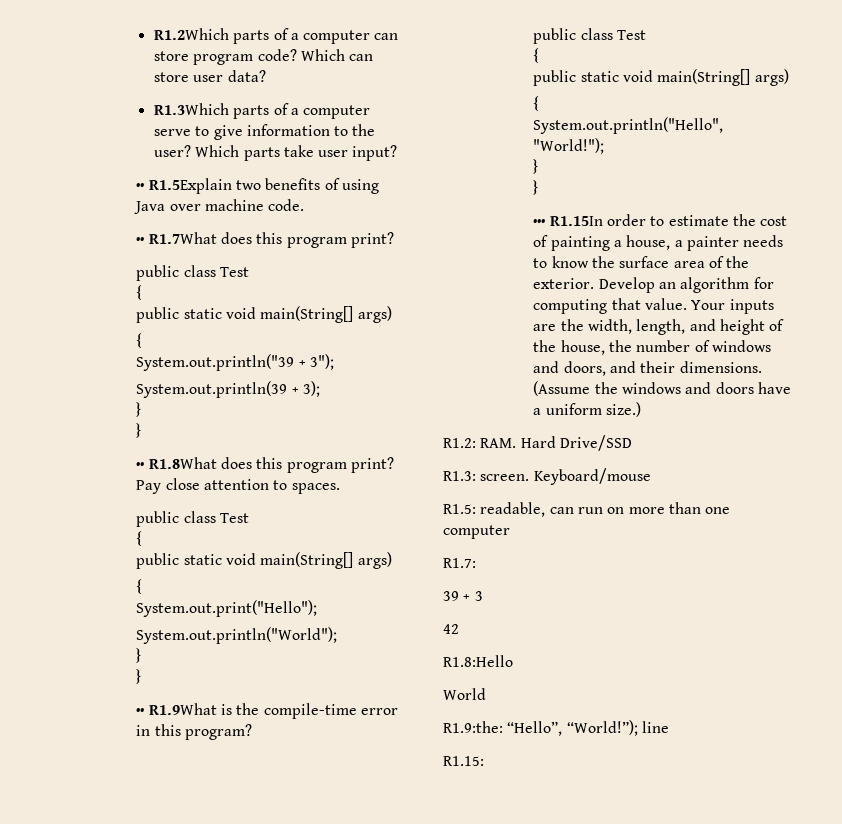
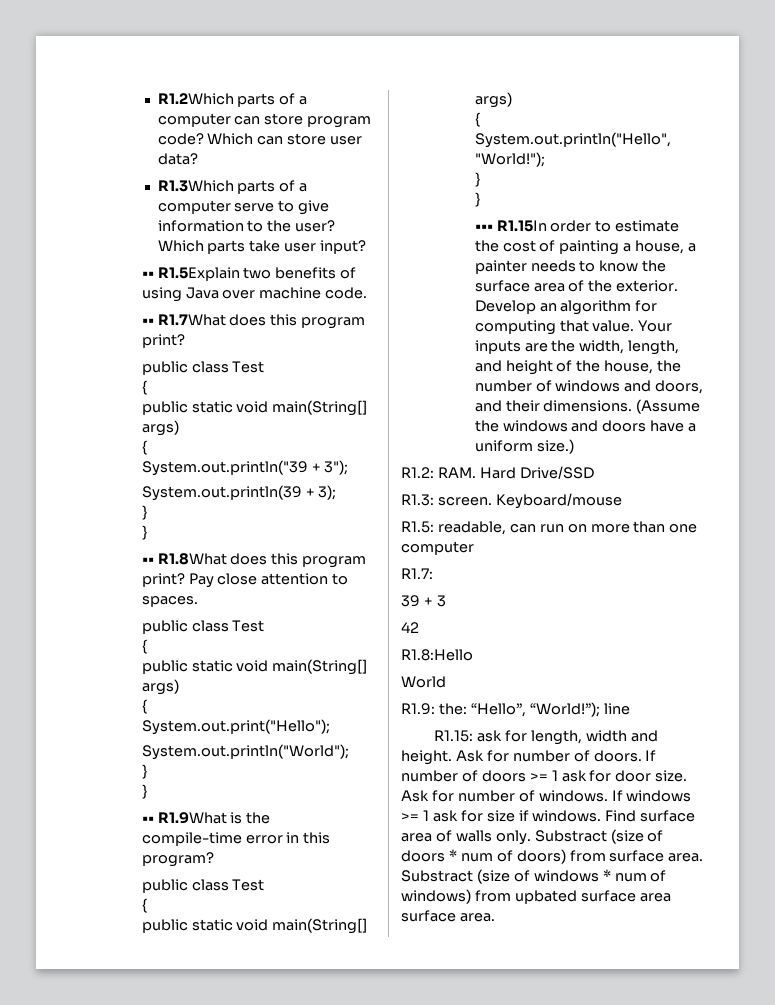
[443,721,503,733] R1.9:the: -> [401,703,467,715] R1.9: the:
(484, 761) none -> [476,730,658,745] [401,750,657,765] [401,770,688,782] [401,790,692,802] [401,810,696,822] [401,829,664,845] [401,849,704,864] [401,869,667,884] [401,889,671,904] [401,910,495,922] ask for length, width and height. Ask for number of doors. If number of doors >= 1 ask for door size. Ask for number of windows. If windows >= 1 ask for size if windows. Find surface area of walls only. Substract (size of doors * num of doors) from surface area. Substract (size of windows * num of windows) from upbated surface area surface area.

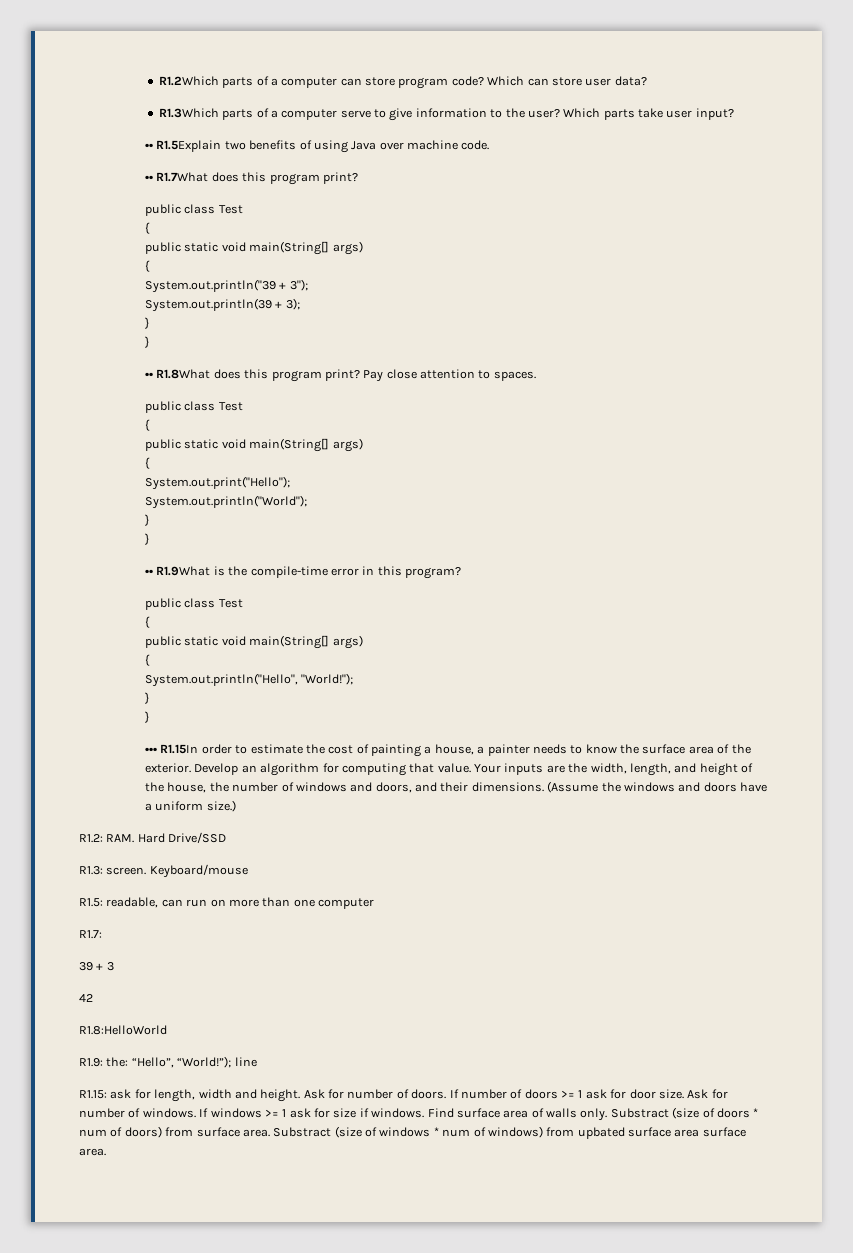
[401,649,473,661] [401,676,446,688] R1.8:Hello // World -> [79,1025,167,1035] R1.8:HelloWorld

